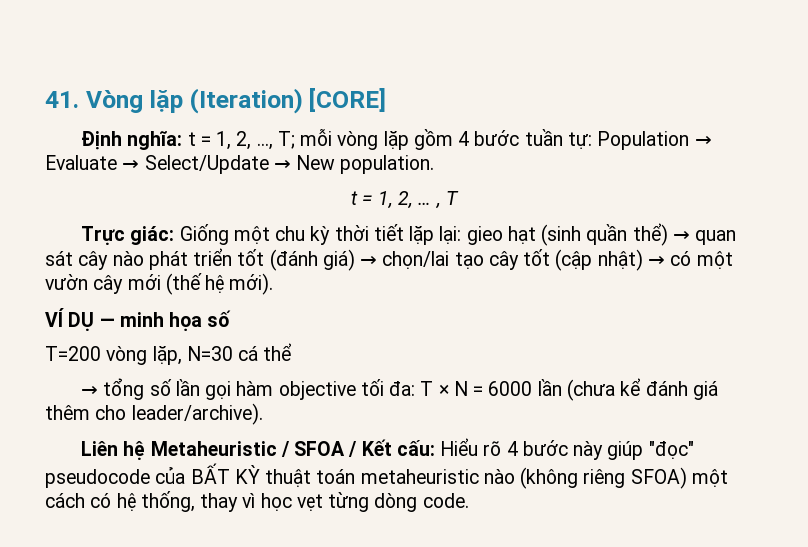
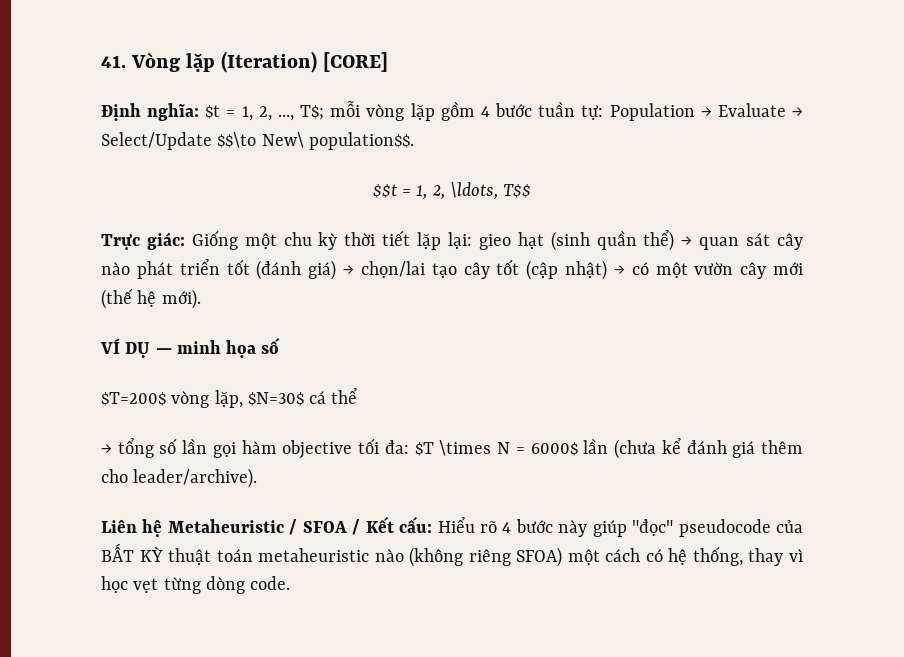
[187,132,196,146] t -> [205,105,221,119] $t
[277,131,295,149] T; -> [300,105,325,120] T$;
[273,155,435,174] [351,191,459,209] → New population. // t = 1, 2, … , T -> [217,132,414,150] [372,182,532,200] $$\to New\ population$$. // $$t = 1, 2, \ldots, T$$
[45,346,101,361] T=200 -> [101,392,166,406] $T=200$
[186,346,233,361] N=30 -> [247,392,304,406] $N=30$
[420,381,449,396] T × -> [414,440,492,456] $T \times
[488,381,533,396] 6000 -> [530,442,578,456] 6000$

